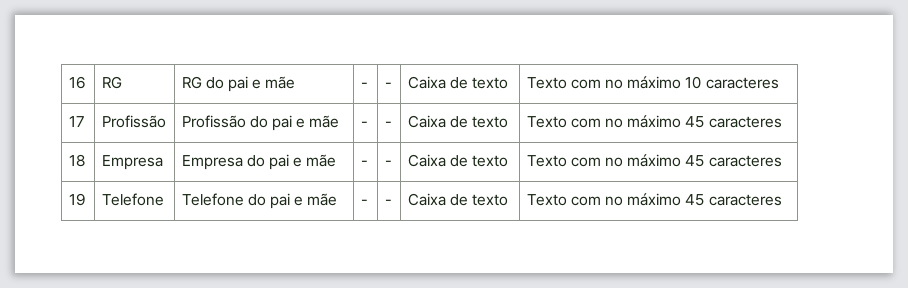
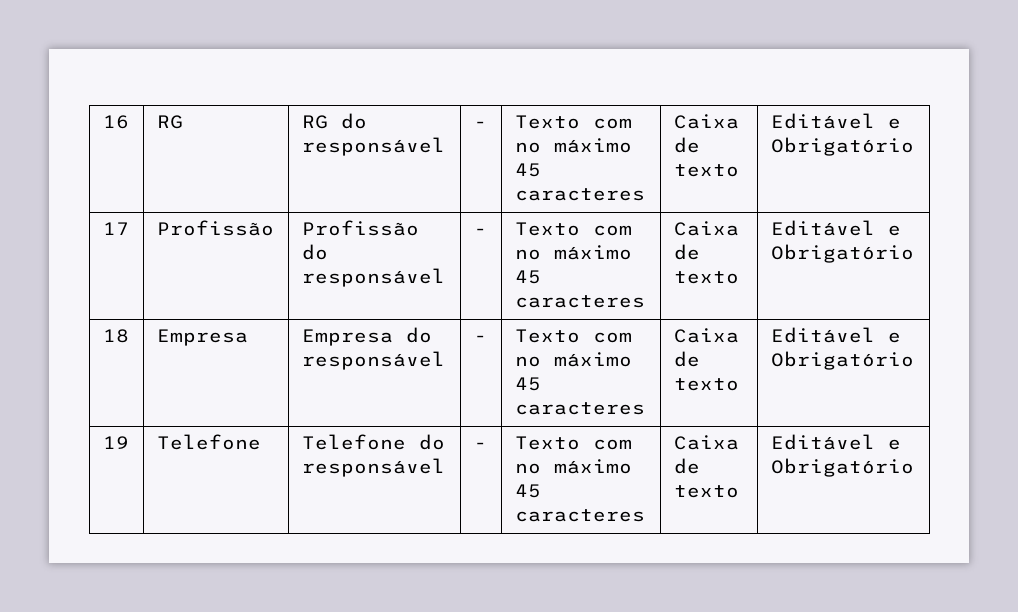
[227,76,296,92] [360,82,368,88] [384,82,392,88] [407,76,508,89] [526,76,779,89] [68,116,85,127] [101,115,166,128] [181,115,340,131] [360,121,368,127] [384,121,392,127] [407,115,508,128] [526,115,782,128] [68,154,85,167] [101,155,163,170] [181,154,337,170] [360,160,368,166] [384,160,392,166] [407,154,508,167] [526,154,782,167] [68,193,86,206] [101,193,164,206] [181,193,338,209] [360,199,368,205] [384,199,392,205] [407,193,508,206] [526,193,782,206] pai e mãe | - | - | Caixa de texto | Texto com no máximo 10 caracteres // 17 | Profissão | Profissão do pai e mãe | - | - | Caixa de texto | Texto com no máximo 45 caracteres // 18 | Empresa | Empresa do pai e mãe | - | - | Caixa de texto | Texto com no máximo 45 caracteres // 19 | Telefone | Telefone do pai e mãe | - | - | Caixa de texto | Texto com no máximo 45 caracteres -> [301,137,445,156] [473,121,487,128] [514,115,632,129] [514,138,632,153] [514,163,541,177] [514,188,645,201] [673,114,739,129] [673,137,700,153] [673,164,739,177] [770,113,901,129] [770,137,914,156] [102,222,129,235] [156,220,274,236] [301,220,419,236] [301,244,328,260] [301,268,445,287] [473,228,487,235] [514,222,632,236] [514,245,632,260] [514,270,541,284] [514,295,645,308] [673,221,739,236] [673,244,700,260] [673,271,739,284] [770,220,901,236] [770,244,914,263] [102,329,129,343] [156,329,248,346] [301,327,432,346] [301,351,445,370] [473,335,487,342] [514,329,632,343] [514,352,632,367] [514,377,541,391] [514,402,645,415] [673,328,739,343] [673,351,700,367] [673,378,739,391] [770,327,901,343] [770,351,914,370] [102,436,129,449] [156,434,261,450] [301,434,445,450] [301,458,445,477] [473,442,487,449] [514,436,632,450] [514,459,632,474] [514,484,541,498] [514,509,645,522] [673,435,739,450] [673,458,700,474] [673,485,739,498] [770,434,901,450] [770,458,914,477] responsável | - | Texto com no máximo 45 caracteres | Caixa de texto | Editável e Obrigatório // 17 | Profissão | Profissão do responsável | - | Texto com no máximo 45 caracteres | Caixa de texto | Editável e Obrigatório // 18 | Empresa | Empresa do responsável | - | Texto com no máximo 45 caracteres | Caixa de texto | Editável e Obrigatório // 19 | Telefone | Telefone do responsável | - | Texto com no máximo 45 caracteres | Caixa de texto | Editável e Obrigatório

